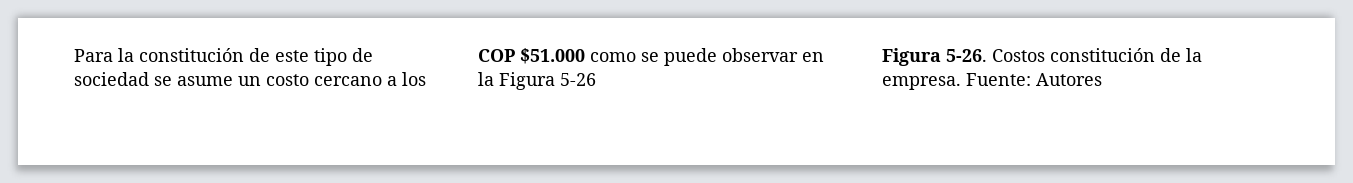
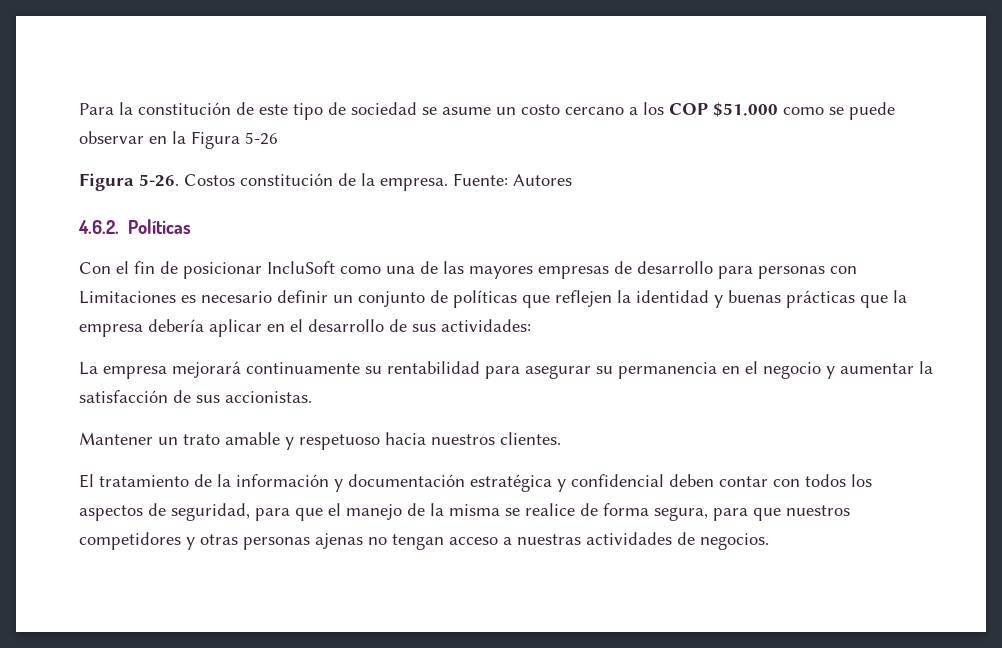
(1102, 79) none -> [78,219,192,234] [79,261,857,279] [79,290,907,308] [79,319,531,337] [79,361,933,379] [79,390,312,403] [79,432,561,450] [79,474,872,492] [79,503,850,521] [79,532,769,550] // 4.6.2. Políticas // Con el fin de posicionar IncluSoft como una de las mayores empresas de desarrollo para personas con Limitaciones es necesario definir un conjunto de políticas que reflejen la identidad y buenas prácticas que la empresa debería aplicar en el desarrollo de sus actividades: // La empresa mejorará continuamente su rentabilidad para asegurar su permanencia en el negocio y aumentar la satisfacción de sus accionistas. // Mantener un trato amable y respetuoso hacia nuestros clientes. // El tratamiento de la información y documentación estratégica y confidencial deben contar con todos los aspectos de seguridad, para que el manejo de la misma se realice de forma segura, para que nuestros competidores y otras personas ajenas no tengan acceso a nuestras actividades de negocios.

